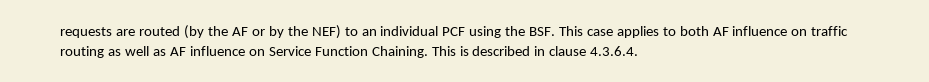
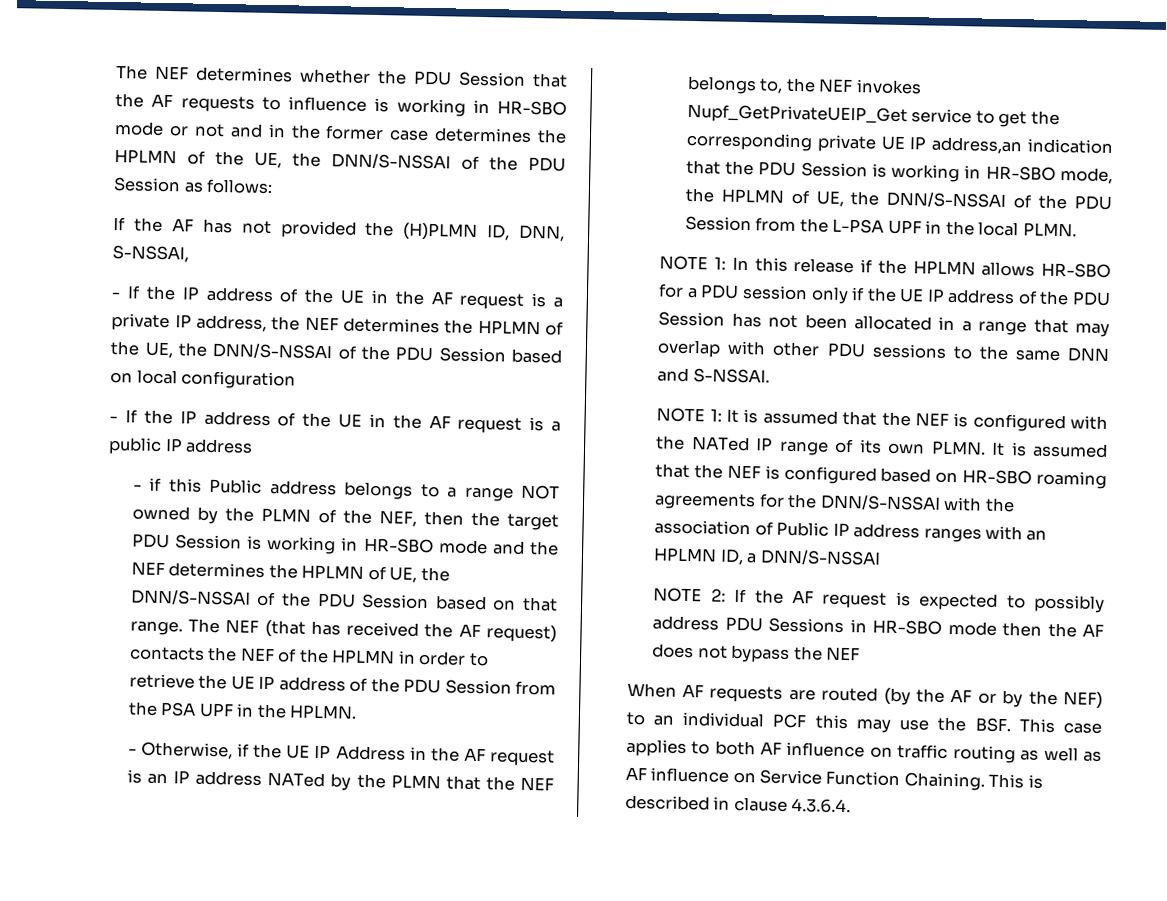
(60, 32) none -> [115,65,569,88] [115,93,567,117] [114,121,567,144] [114,149,566,172] [113,177,274,195] [113,217,565,242] [112,245,190,263] [111,285,564,310] [111,312,564,336] [110,340,562,364] [110,369,297,390] [109,409,562,434] [108,436,254,455] [132,477,560,502] [131,505,559,531] [131,533,559,556] [130,561,450,583] [130,589,558,612] [129,618,557,643] [128,646,489,667] [128,673,556,696] [127,701,358,719] [127,741,555,767] [126,769,554,791] [686,75,922,95] [686,103,1060,128] [685,131,1114,155] [685,159,1113,185] [684,187,1112,211] [684,215,1077,237] [659,255,1111,278] [658,283,1111,306] [658,311,1111,337] [657,339,1110,362] [657,367,770,384] [656,407,1108,433] [656,435,1108,458] [655,463,1107,489] [654,492,1015,513] [654,519,1048,543] [653,547,881,566] [653,587,1105,613] [652,615,1104,638] [652,643,861,663] [626,682,705,698] The NEF determines whether the PDU Session that the AF requests to influence is working in HR-SBO mode or not and in the former case determines the HPLMN of the UE, the DNN/S-NSSAI of the PDU Session as follows: // If the AF has not provided the (H)PLMN ID, DNN, S-NSSAI, // - If the IP address of the UE in the AF request is a private IP address, the NEF determines the HPLMN of the UE, the DNN/S-NSSAI of the PDU Session based on local configuration // - If the IP address of the UE in the AF request is a public IP address // - if this Public address belongs to a range NOT owned by the PLMN of the NEF, then the target PDU Session is working in HR-SBO mode and the NEF determines the HPLMN of UE, the DNN/S-NSSAI of the PDU Session based on that range. The NEF (that has received the AF request) contacts the NEF of the HPLMN in order to retrieve the UE IP address of the PDU Session from the PSA UPF in the HPLMN. // - Otherwise, if the UE IP Address in the AF request is an IP address NATed by the PLMN that the NEF belongs to, the NEF invokes Nupf_GetPrivateUEIP_Get service to get the corresponding private UE IP address,an indication that the PDU Session is working in HR-SBO mode, the HPLMN of UE, the DNN/S-NSSAI of the PDU Session from the L-PSA UPF in the local PLMN. // NOTE 1: In this release if the HPLMN allows HR-SBO for a PDU session only if the UE IP address of the PDU Session has not been allocated in a range that may overlap with other PDU sessions to the same DNN and S-NSSAI. // NOTE 1: It is assumed that the NEF is configured with the NATed IP range of its own PLMN. It is assumed that the NEF is configured based on HR-SBO roaming agreements for the DNN/S-NSSAI with the association of Public IP address ranges with an HPLMN ID, a DNN/S-NSSAI // NOTE 2: If the AF request is expected to possibly address PDU Sessions in HR-SBO mode then the AF does not bypass the NEF // When AF
[469,26,502,38] using -> [814,714,930,733] this may use

